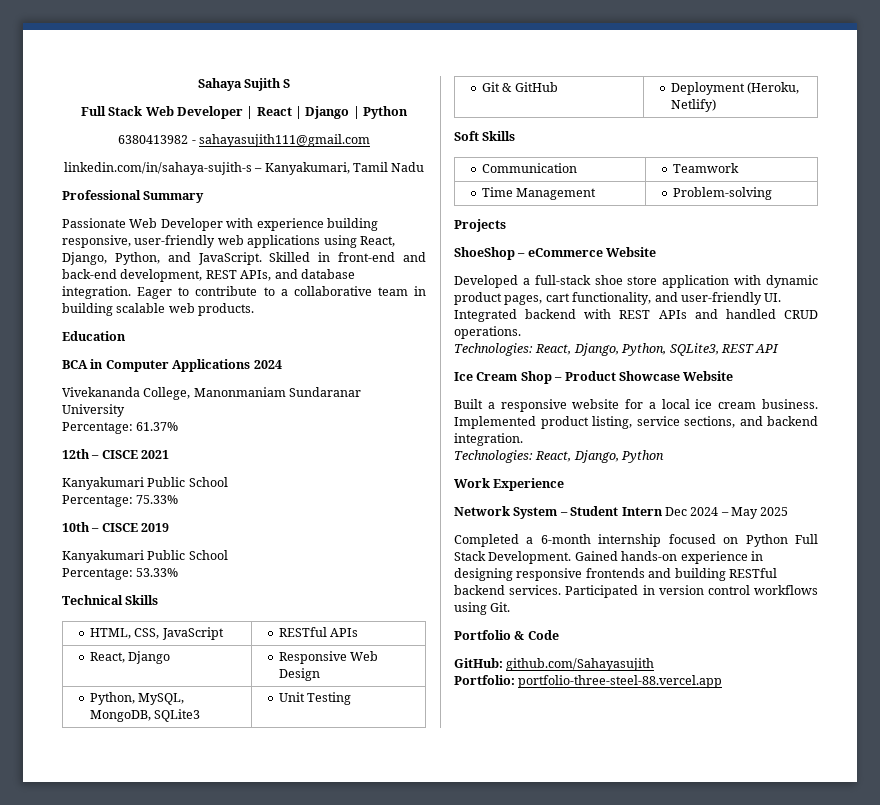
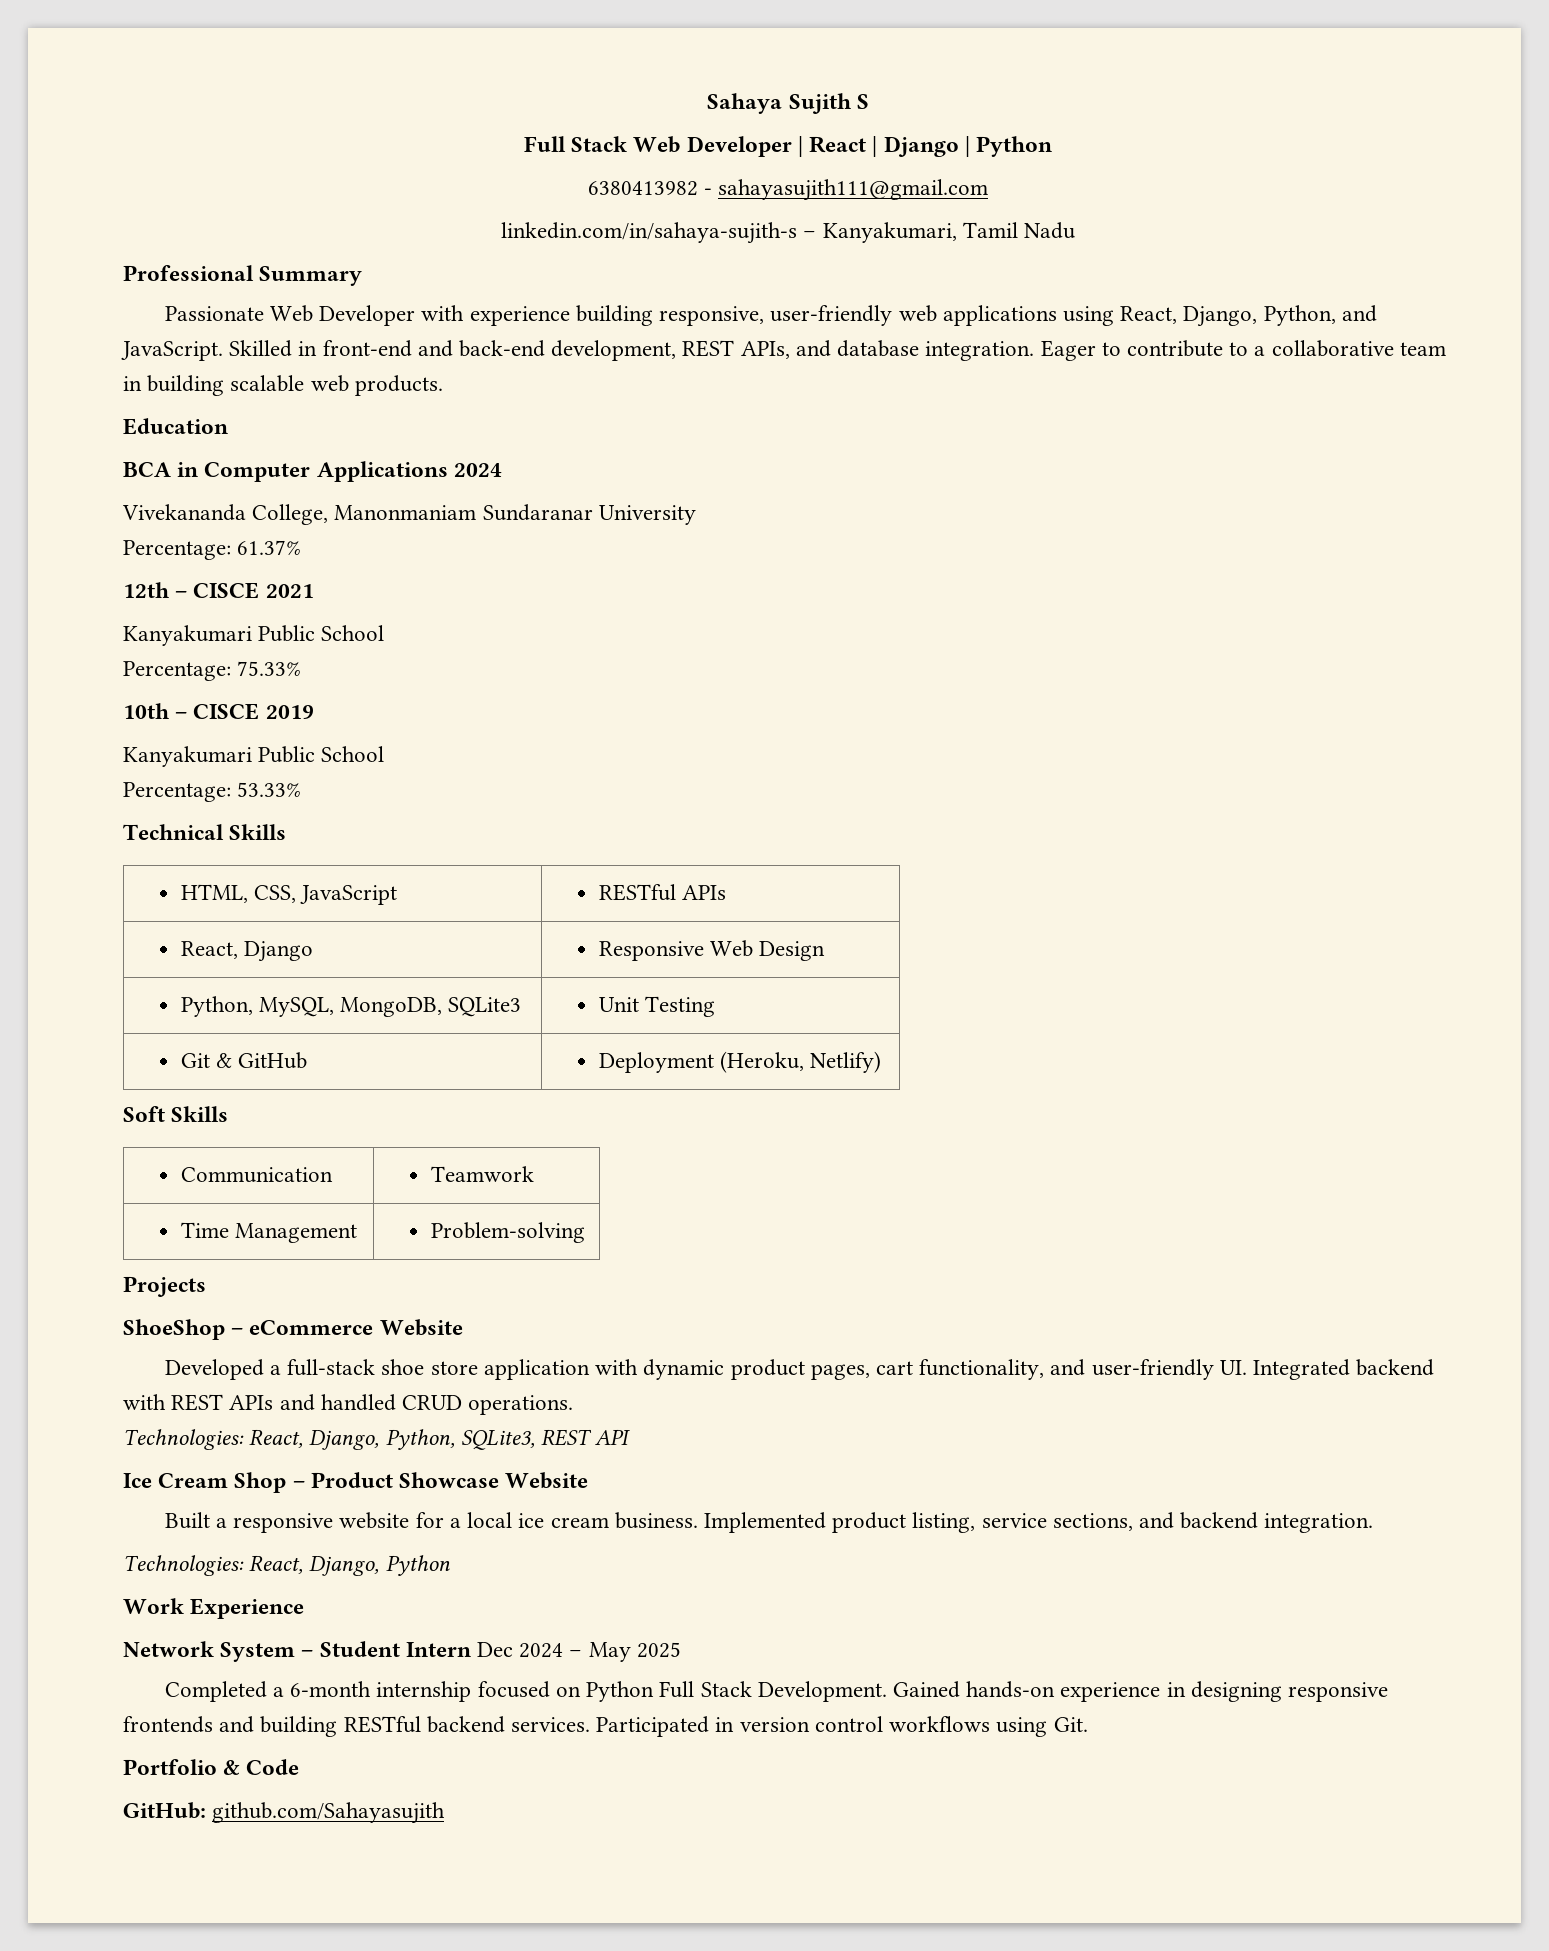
[454,675,723,688] // Portfolio: portfolio-three-steel-88.vercel.app -> (446, 1813) none

